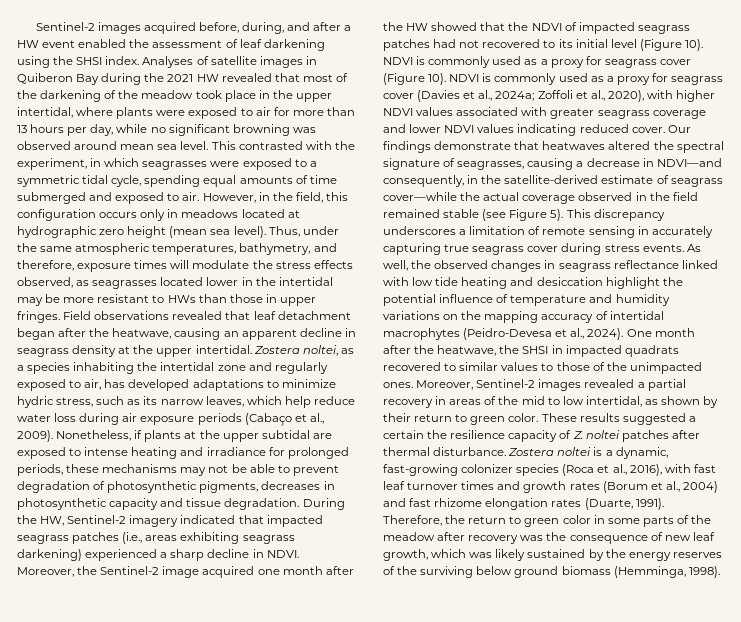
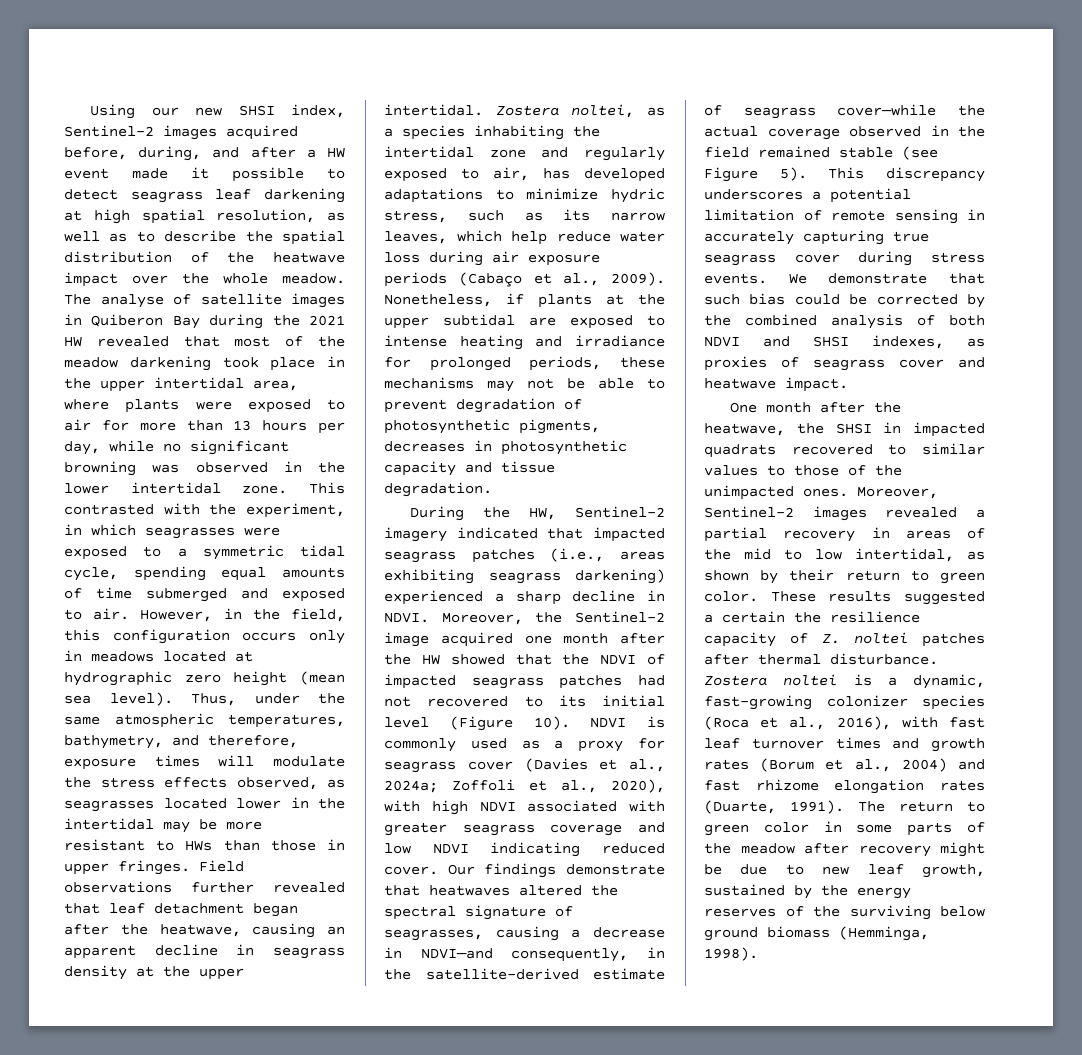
(35, 26) none -> [90,104,345,119] Using our new SHSI index,
[78,39,325,51] [17,56,194,68] enabled the assessment of leaf darkening using the SHSI index. Analyses -> [132,167,345,182] [64,188,345,203] [64,209,345,224] [64,230,345,245] [64,251,345,263] [64,272,345,287] [64,294,164,308] made it possible to detect seagrass leaf darkening at high spatial resolution, as well as to describe the spatial distribution of the heatwave impact over the whole meadow. The analyse
[40,90,194,102] darkening of the meadow -> [64,356,211,371] meadow darkening
[17,107,73,118] intertidal, -> [154,377,298,391] intertidal area,
[74,141,209,150] around mean sea level. -> [283,461,345,473] [64,482,288,494] in the lower intertidal zone.
(170, 315) none -> [191,882,254,893] further
(300, 504) none -> (492, 489) //
[383,73,724,85] [383,93,414,99] (Figure 10). NDVI is commonly used as a proxy for seagrass cover -> (513, 765) none
[676,90,716,102] [383,107,454,116] higher NDVI values -> [431,800,516,815] high NDVI
[409,124,515,133] lower NDVI values -> [384,843,469,854] low NDVI
(467, 232) none -> [830,188,911,203] potential
[686,244,701,252] [383,260,718,272] [383,277,683,289] [383,294,670,306] [383,311,664,323] [383,328,624,340] As well, the observed changes in seagrass reflectance linked with low tide heating and desiccation highlight the potential influence of temperature and humidity variations on the mapping accuracy of intertidal macrophytes (Peidro-Devesa et al., 2024). -> [788,273,985,284] [704,293,985,308] [704,314,985,329] [704,335,985,349] [704,356,985,371] [704,377,848,392] We demonstrate that such bias could be corrected by the combined analysis of both NDVI and SHSI indexes, as proxies of seagrass cover and heatwave impact. //
[383,515,466,526] Therefore, the -> [858,801,885,812] The
[520,532,715,544] [383,549,526,561] was the consequence of new leaf growth, which was likely -> [940,842,985,857] [704,864,985,878] might be due to new leaf growth,

